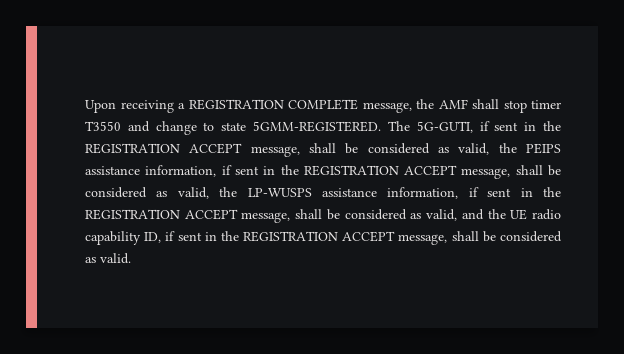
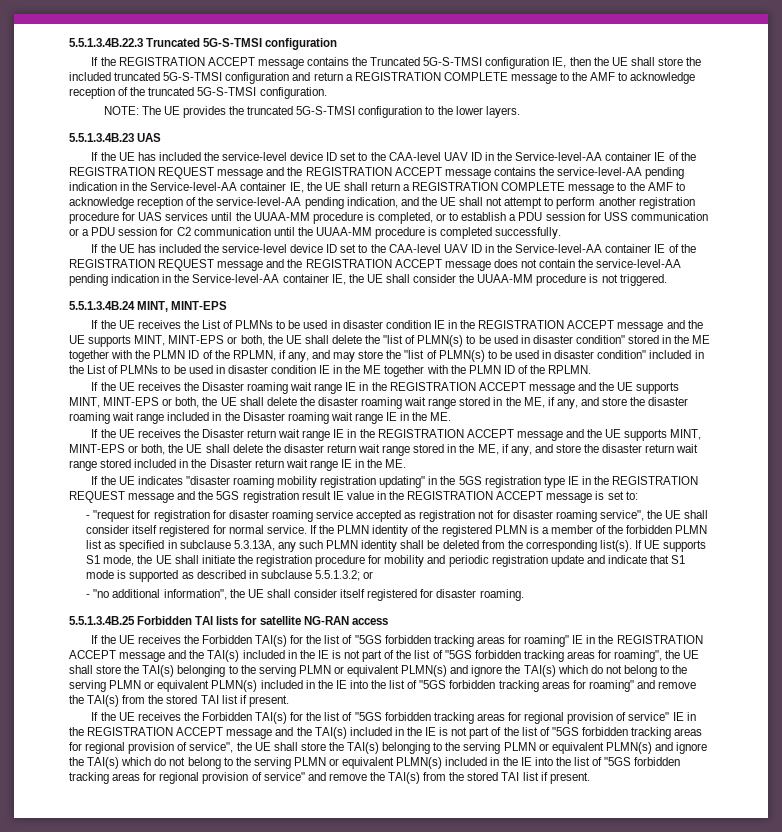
[85,99,561,113] [85,121,561,135] [85,143,561,157] [85,165,562,179] [85,187,561,199] [85,209,562,223] [85,231,562,245] [85,253,131,264] Upon receiving a REGISTRATION COMPLETE message, the AMF shall stop timer T3550 and change to state 5GMM-REGISTERED. The 5G-GUTI, if sent in the REGISTRATION ACCEPT message, shall be considered as valid, the PEIPS assistance information, if sent in the REGISTRATION ACCEPT message, shall be considered as valid, the LP-WUSPS assistance information, if sent in the REGISTRATION ACCEPT message, shall be considered as valid, and the UE radio capability ID, if sent in the REGISTRATION ACCEPT message, shall be considered as valid. -> [69,38,338,50] [91,57,702,69] [69,72,696,84] [69,87,327,99] [103,106,520,118] [69,133,162,142] [91,152,696,161] [69,167,685,179] [69,182,685,194] [69,197,695,209] [69,212,708,224] [69,227,562,239] [91,244,696,253] [69,259,682,271] [69,274,667,286] [69,301,228,312] [91,320,703,332] [69,335,711,347] [69,350,704,362] [69,365,592,377] [91,382,680,394] [69,397,689,409] [69,412,452,424] [91,429,702,441] [69,444,699,456] [69,459,407,471] [91,476,699,488] [69,491,638,503] [86,510,709,522] [86,525,708,537] [86,540,707,552] [86,555,686,567] [86,570,374,582] [86,589,524,601] [69,616,388,625] [91,635,703,647] [69,650,700,662] [69,665,688,677] [69,680,697,692] [69,695,289,707] [91,712,696,724] [69,727,703,739] [69,742,708,754] [69,757,681,769] [69,772,590,784] 5.5.1.3.4B.22.3 Truncated 5G-S-TMSI configuration // If the REGISTRATION ACCEPT message contains the Truncated 5G-S-TMSI configuration IE, then the UE shall store the included truncated 5G-S-TMSI configuration and return a REGISTRATION COMPLETE message to the AMF to acknowledge reception of the truncated 5G-S-TMSI configuration. // NOTE: The UE provides the truncated 5G-S-TMSI configuration to the lower layers. // 5.5.1.3.4B.23 UAS // If the UE has included the service-level device ID set to the CAA-level UAV ID in the Service-level-AA container IE of the REGISTRATION REQUEST message and the REGISTRATION ACCEPT message contains the service-level-AA pending indication in the Service-level-AA container IE, the UE shall return a REGISTRATION COMPLETE message to the AMF to acknowledge reception of the service-level-AA pending indication, and the UE shall not attempt to perform another registration procedure for UAS services until the UUAA-MM procedure is completed, or to establish a PDU session for USS communication or a PDU session for C2 communication until the UUAA-MM procedure is completed successfully. // If the UE has included the service-level device ID set to the CAA-level UAV ID in the Service-level-AA container IE of the REGISTRATION REQUEST message and the REGISTRATION ACCEPT message does not contain the service-level-AA pending indication in the Service-level-AA container IE, the UE shall consider the UUAA-MM procedure is not triggered. // 5.5.1.3.4B.24 MINT, MINT-EPS // If the UE receives the List of PLMNs to be used in disaster condition IE in the REGISTRATION ACCEPT message and the UE supports MINT, MINT-EPS or both, the UE shall delete the "list of PLMN(s) to be used in disaster condition" stored in the ME together with the PLMN ID of the RPLMN, if any, and may store the "list of PLMN(s) to be used in disaster condition" included in the List of PLMNs to be used in disaster condition IE in the ME together with the PLMN ID of the RPLMN. // If the UE receives the Disaster roaming wait range IE in the REGISTRATION ACCEPT message and the UE supports MINT, MINT-EPS or both, the UE shall delete the disaster roaming wait range stored in the ME, if any, and store the disaster roaming wait range included in the Disaster roaming wait range IE in the ME. // If the UE receives the Disaster return wait range IE in the REGISTRATION ACCEPT message and the UE supports MINT, MINT-EPS or both, the UE shall delete the disaster return wait range stored in the ME, if any, and store the disaster return wait range stored included in the Disaster return wait range IE in the ME. // If the UE indicates "disaster roaming mobility registration updating" in the 5GS registration type IE in the REGISTRATION REQUEST message and the 5GS registration result IE value in the REGISTRATION ACCEPT message is set to: // - "request for registration for disaster roaming service accepted as registration not for disaster roaming service", the UE shall consider itself registered for normal service. If the PLMN identity of the registered PLMN is a member of the forbidden PLMN list as specified in subclause 5.3.13A, any such PLMN identity shall be deleted from the corresponding list(s). If UE supports S1 mode, the UE shall initiate the registration procedure for mobility and periodic registration update and indicate that S1 mode is supported as described in subclause 5.5.1.3.2; or // - "no additional information", the UE shall consider itself registered for disaster roaming. // 5.5.1.3.4B.25 Forbidden TAI lists for satellite NG-RAN access // If the UE receives the Forbidden TAI(s) for the list of "5GS forbidden tracking areas for roaming" IE in the REGISTRATION ACCEPT message and the TAI(s) included in the IE is not part of the list of "5GS forbidden tracking areas for roaming", the UE shall store the TAI(s) belonging to the serving PLMN or equivalent PLMN(s) and ignore the TAI(s) which do not belong to the serving PLMN or equivalent PLMN(s) included in the IE into the list of "5GS forbidden tracking areas for roaming" and remove the TAI(s) from the stored TAI list if present. // If the UE receives the Forbidden TAI(s) for the list of "5GS forbidden tracking areas for regional provision of service" IE in the REGISTRATION ACCEPT message and the TAI(s) included in the IE is not part of the list of "5GS forbidden tracking areas for regional provision of service", the UE shall store the TAI(s) belonging to the serving PLMN or equivalent PLMN(s) and ignore the TAI(s) which do not belong to the serving PLMN or equivalent PLMN(s) included in the IE into the list of "5GS forbidden tracking areas for regional provision of service" and remove the TAI(s) from the stored TAI list if present.

